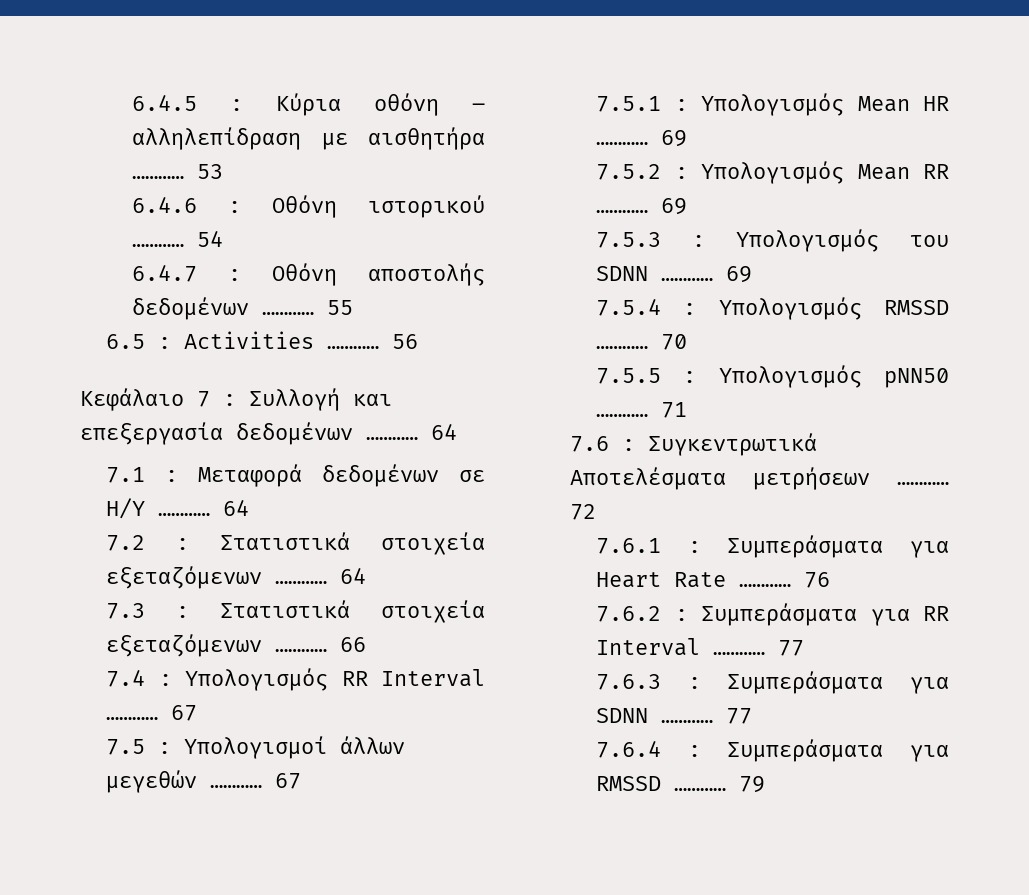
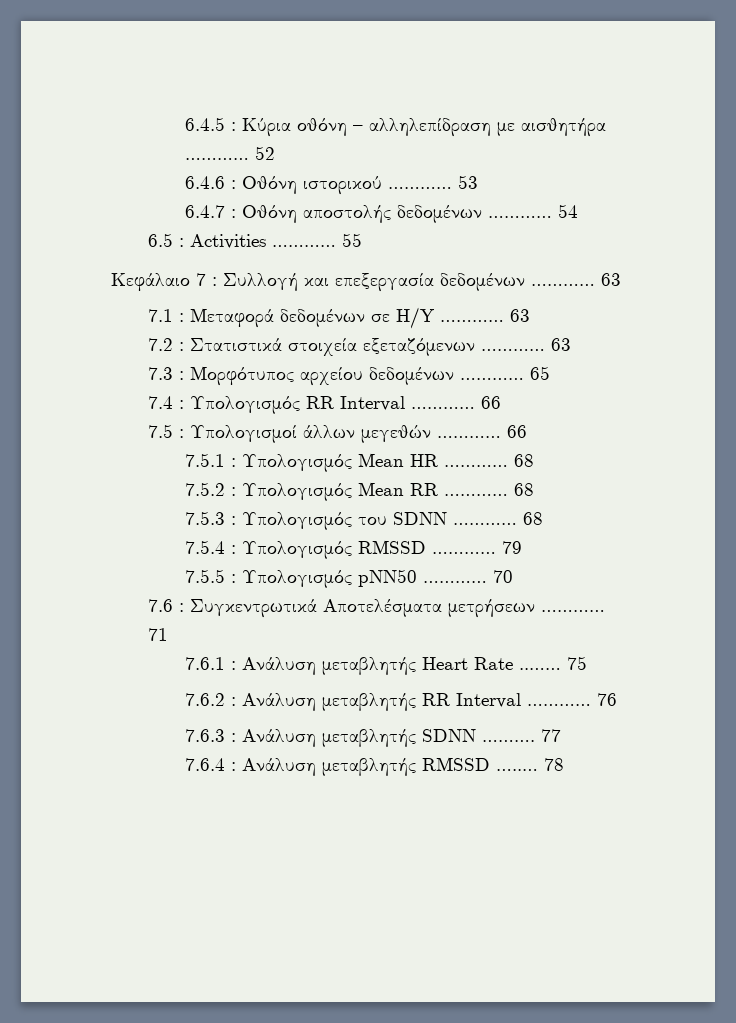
[197,164,224,179] 53 -> [255,146,276,160] 52
[197,231,224,247] 54 -> [458,175,479,189] 53
[327,300,354,315] 55 -> [558,204,579,218] 54
[392,334,419,349] 56 -> [342,233,363,247] 55
[431,424,457,440] 64 -> [601,273,621,286] 63
[223,500,250,516] 64 -> [510,309,531,322] 63
[340,568,367,584] 64 -> [551,338,572,351] 63
[220,600,485,623] [106,634,367,657] Στατιστικά στοιχεία εξεταζόμενων ………… 66 -> [190,366,551,386] Μορφότυπος αρχείου δεδομένων ………… 65
[171,705,198,721] 67 -> [481,396,502,409] 66
[275,773,302,789] 67 -> [507,425,528,438] 66
[661,130,688,147] 69 -> [514,454,535,467] 68
[661,198,688,215] 69 -> [514,483,535,496] 68
[726,266,753,283] 69 -> [523,512,544,525] 68
[661,334,688,350] 70 -> [502,541,523,554] 79
[661,402,688,418] 71 -> [493,570,514,583] 70
[570,504,597,520] 72 -> [148,628,169,641] 71
[727,535,949,558] [596,572,831,588] [596,603,949,626] [596,638,805,656] [596,671,949,694] [596,708,753,724] [596,739,949,762] [596,776,766,793] Συμπεράσματα για Heart Rate ………… 76 // 7.6.2 : Συμπεράσματα για RR Interval ………… 77 // 7.6.3 : Συμπεράσματα για SDNN ………… 77 // 7.6.4 : Συμπεράσματα για RMSSD ………… 79 -> [242,656,588,675] [185,693,618,711] [185,729,562,747] [185,757,565,776] Ανάλυση μεταβλητής Heart Rate ..…… 75 // 7.6.2 : Ανάλυση μεταβλητής RR Interval ………… 76 // 7.6.3 : Ανάλυση μεταβλητής SDNN ………. 77 // 7.6.4 : Ανάλυση μεταβλητής RMSSD …..… 78

